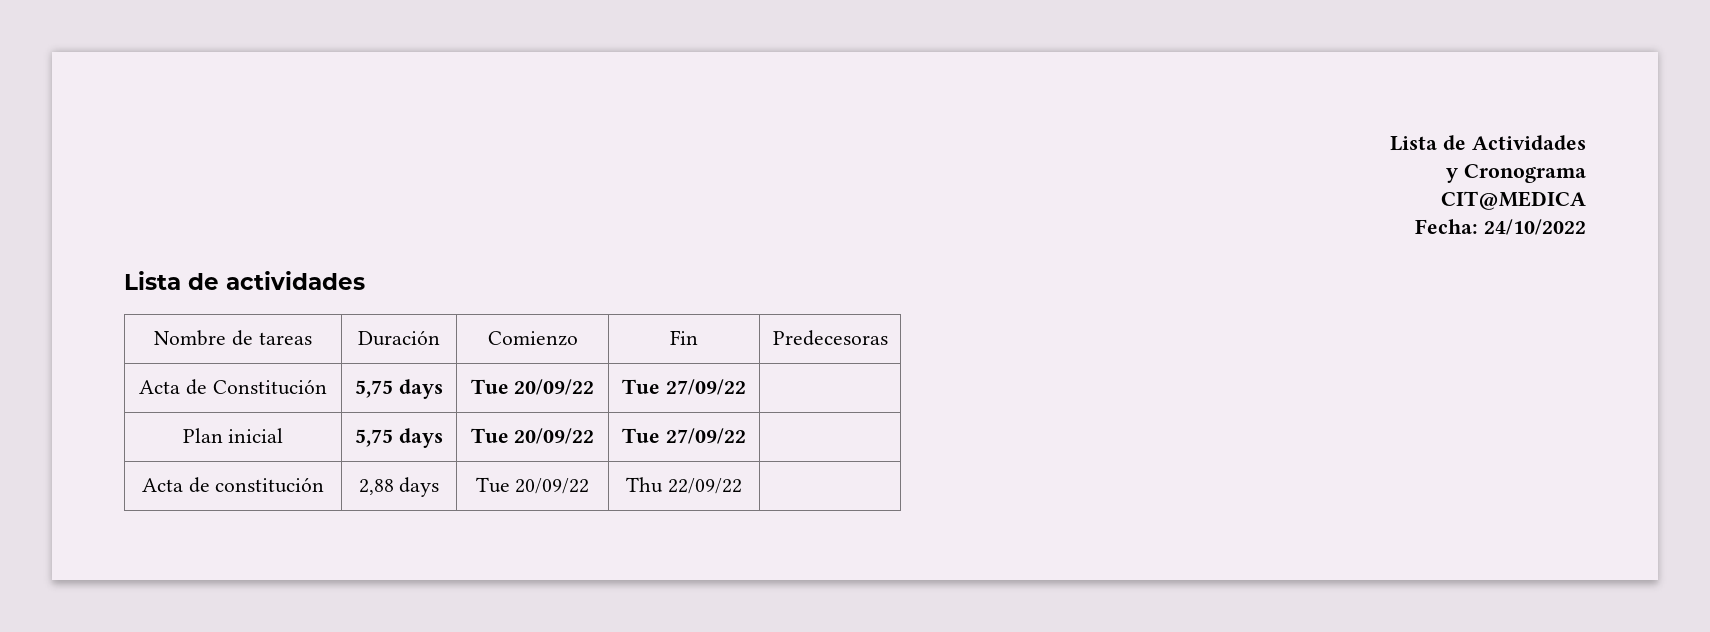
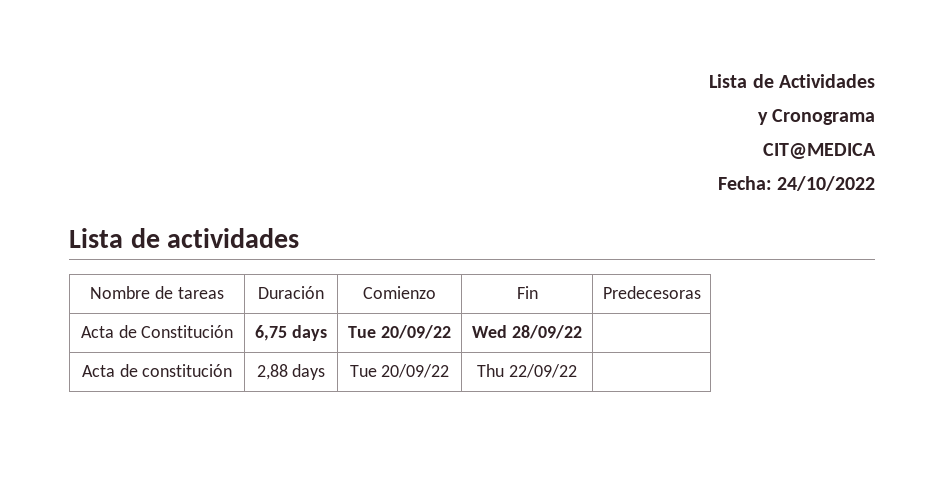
[355,379,443,399] [470,379,595,395] [622,379,746,395] [182,428,284,443] [355,428,443,448] [470,428,595,444] [622,428,746,444] 5,75 days | Tue 20/09/22 | Tue 27/09/22 | // Plan inicial | 5,75 days | Tue 20/09/22 | Tue 27/09/22 -> [255,325,327,341] [348,325,451,339] [472,325,582,339] 6,75 days | Tue 20/09/22 | Wed 28/09/22

